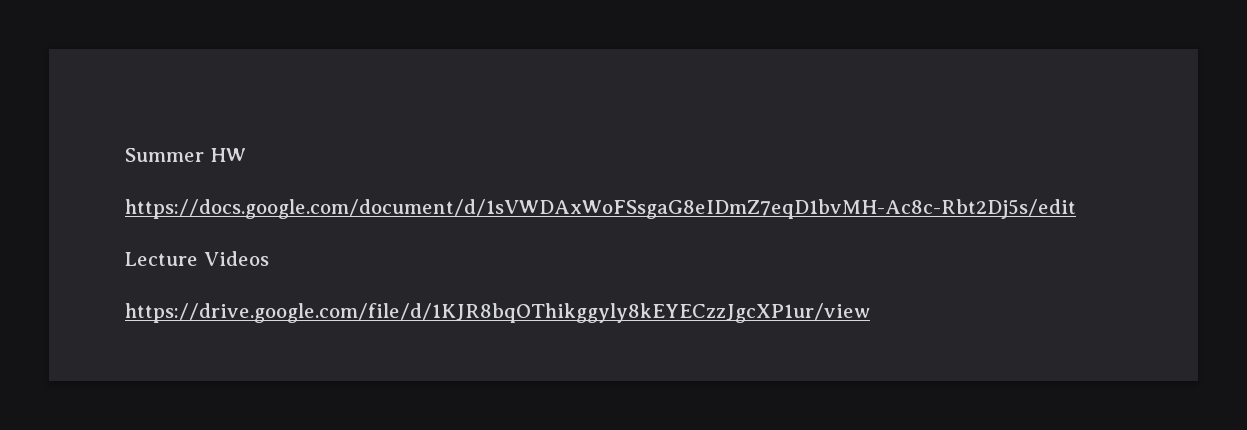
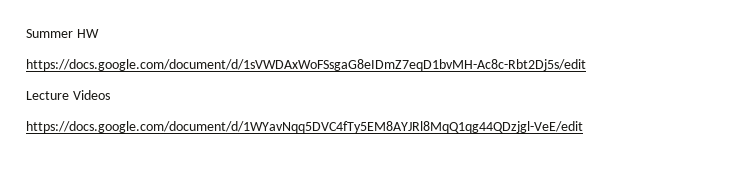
[125,303,870,323] https://drive.google.com/file/d/1KJR8bqOThikggyly8kEYECzzJgcXP1ur/view -> [26,121,583,133] https://docs.google.com/document/d/1WYavNqq5DVC4fTy5EM8AYJRl8MqQ1qg44QDzjgl-VeE/edit

